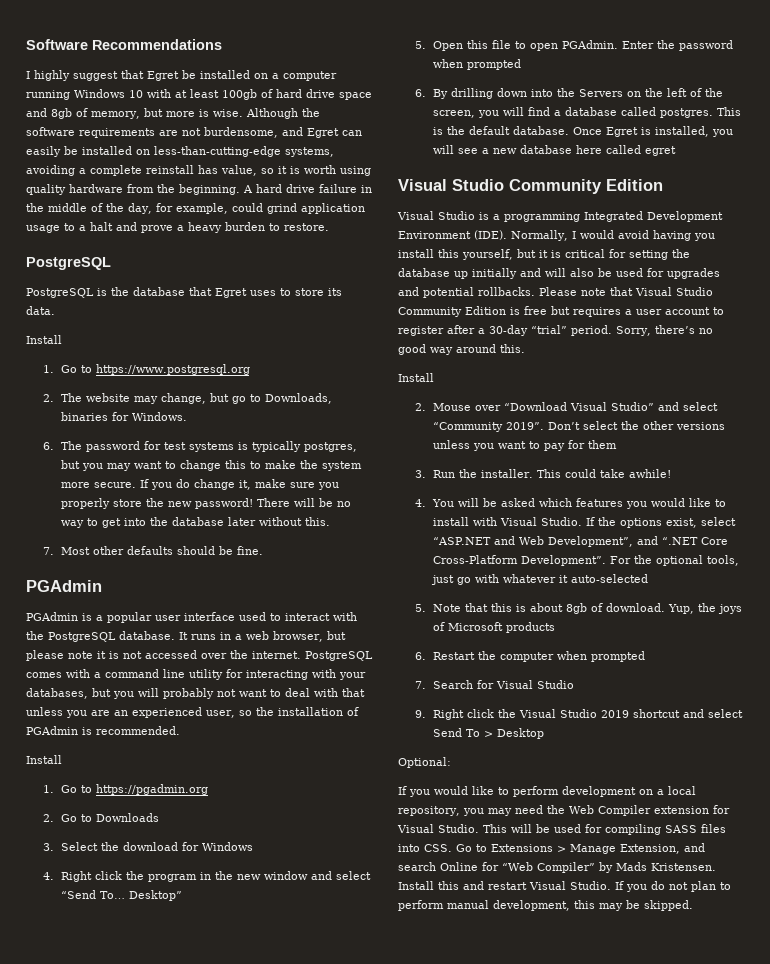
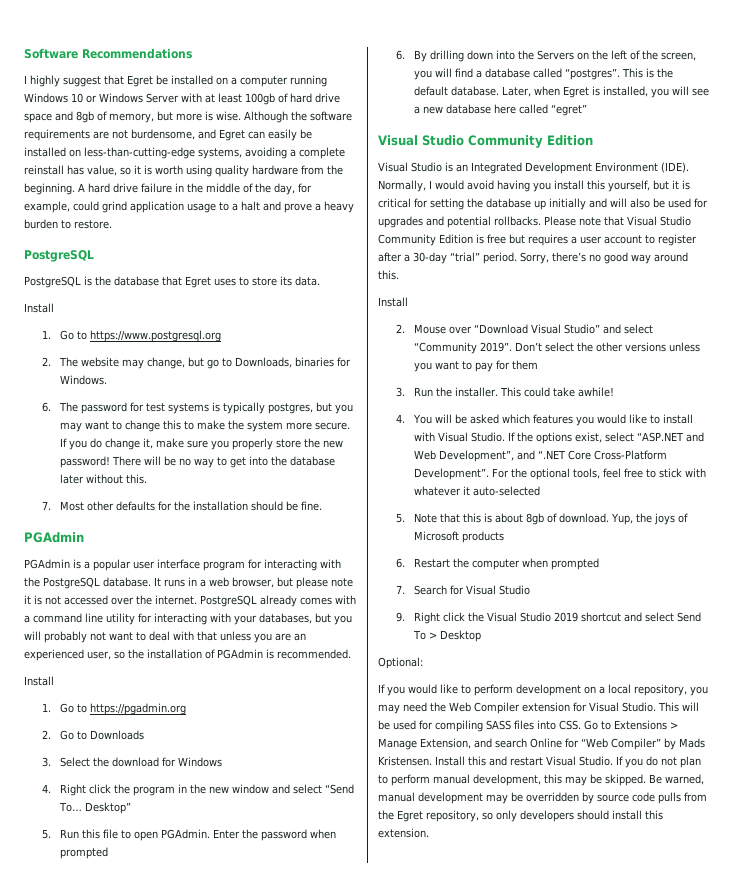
(143, 94) none -> [86,93,179,103] or Windows Server
(173, 550) none -> [158,501,249,511] for the installation
[239,612,330,621] used to interact -> [203,559,317,571] program for interacting
(373, 656) none -> [260,595,297,607] already
[432,41,463,51] Open -> [60,829,80,839] Run
[659,108,713,118] postgres. -> [565,68,621,80] “postgres”.
[572,127,602,135] Once -> [502,86,561,97] Later, when
[644,146,676,156] egret -> [551,104,588,116] “egret”
[493,212,580,222] a programming -> [456,164,468,172] an
[430,575,471,585] just go -> [603,468,683,478] feel free to stick
(693, 905) none -> [649,774,704,785] [378,792,707,804] [378,810,663,822] [378,828,429,838] Be warned, manual development may be overridden by source code pulls from the Egret repository, so only developers should install this extension.

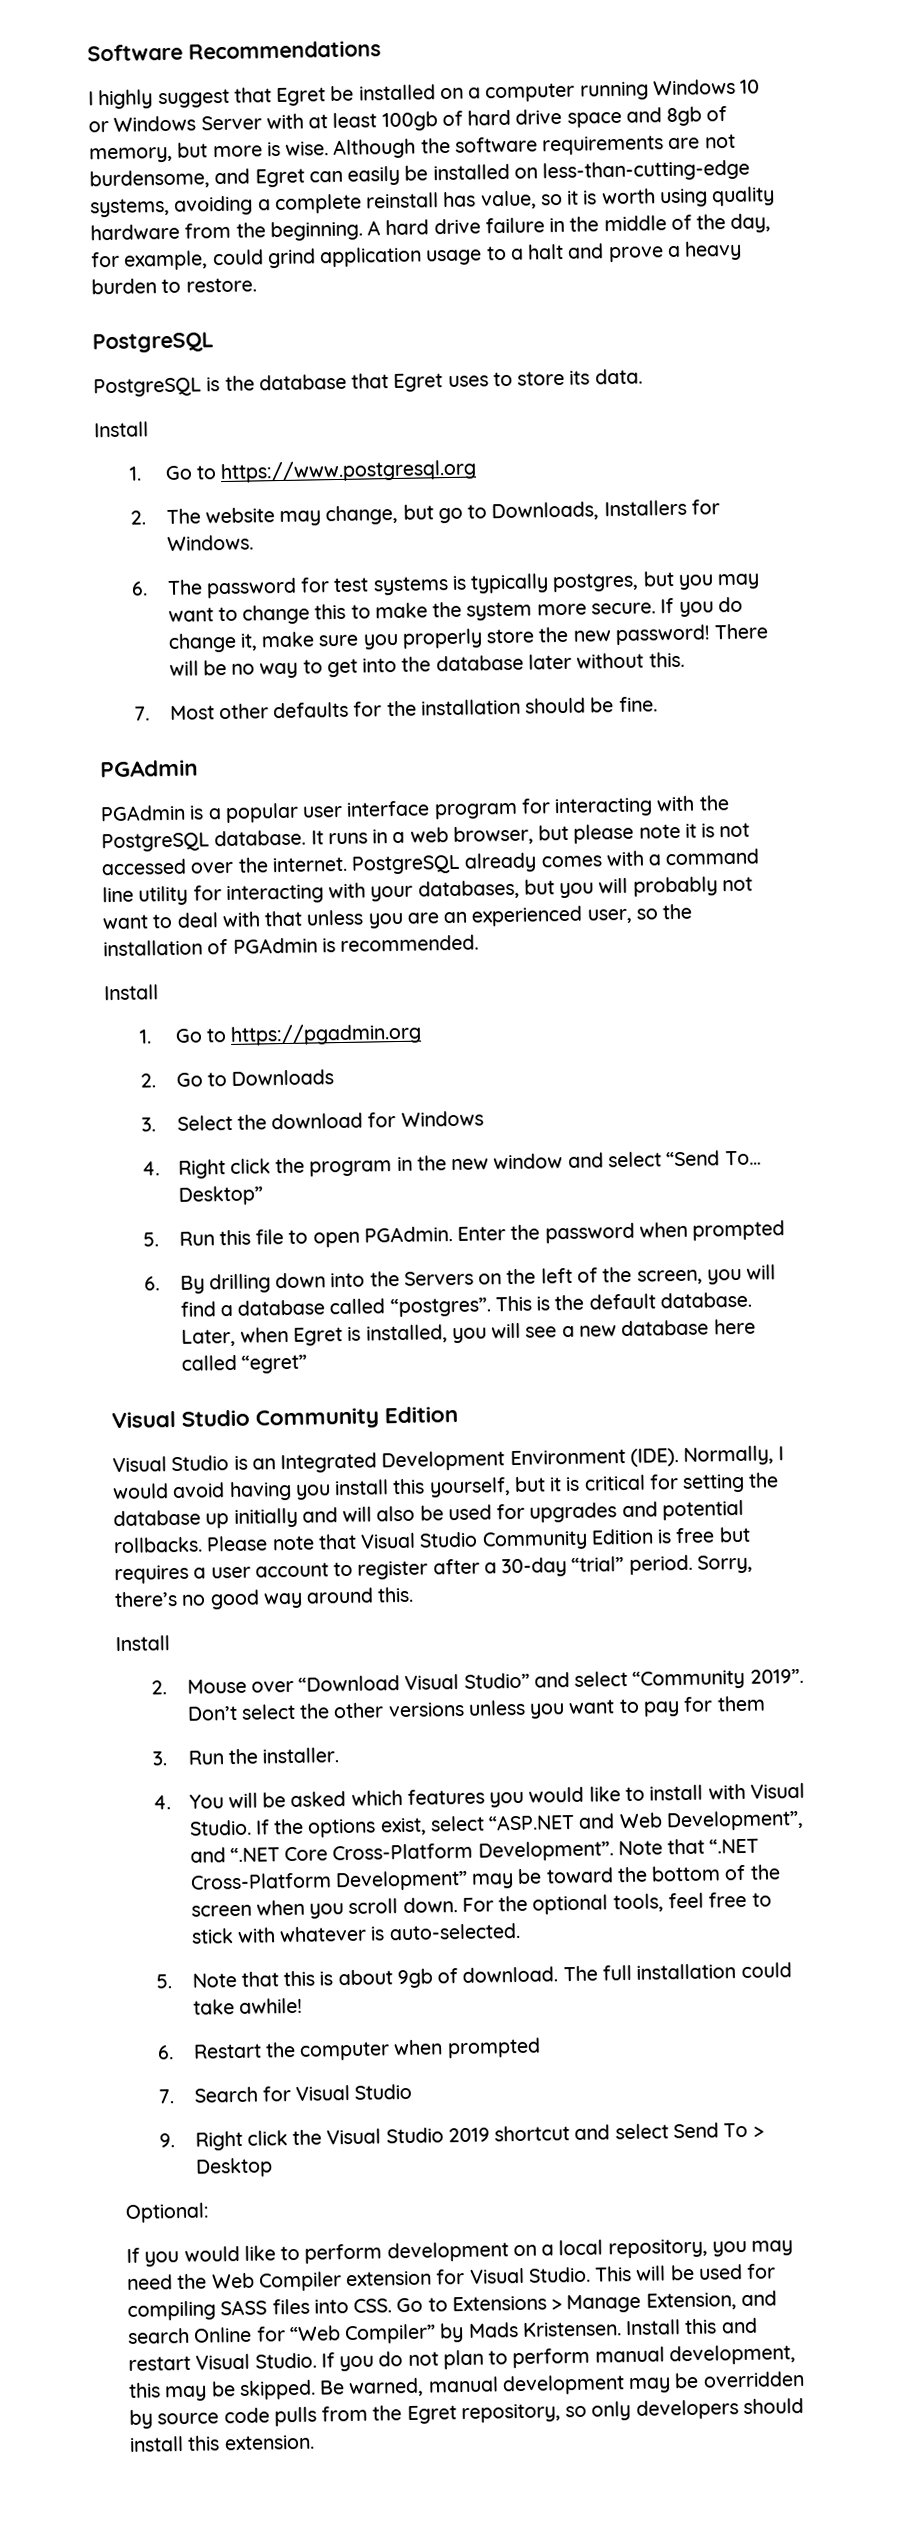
[295,357,335,367] binaries -> [603,499,687,517] Installers
[500,387,615,397] This could take awhile! -> (340, 1755) none
(490, 474) none -> [617,1838,760,1856] [189,1864,781,1892] [190,1897,458,1919] Note that “.NET Cross-Platform Development” may be toward the bottom of the screen when you scroll down.
[463,486,541,496] it auto-selected -> [370,1922,521,1941] is auto-selected.
[526,513,545,525] 8gb -> [396,1968,433,1989] 9gb
[611,513,689,525] [414,531,505,543] Yup, the joys of Microsoft products -> [562,1962,792,1982] [192,1997,303,2015] The full installation could take awhile!

